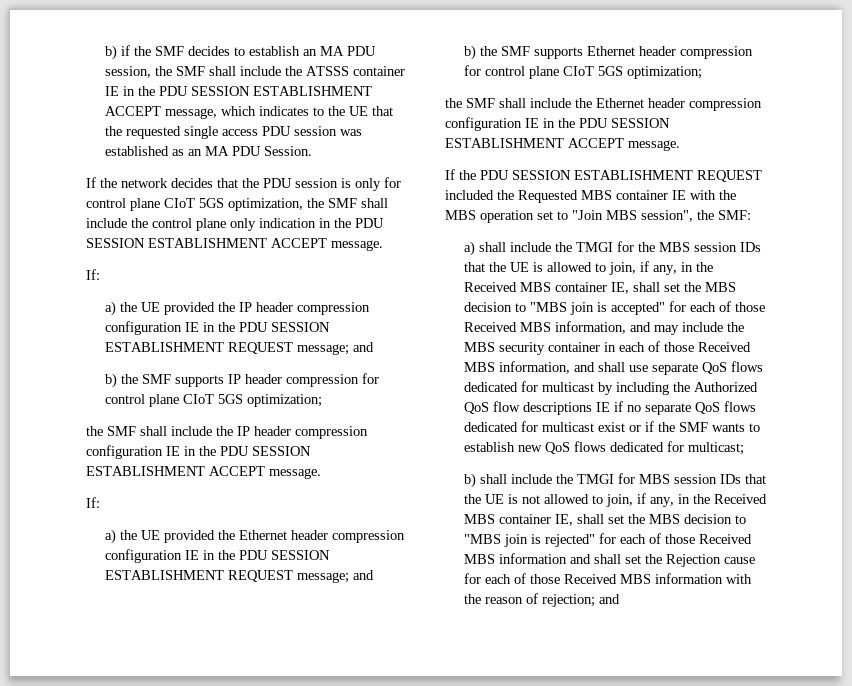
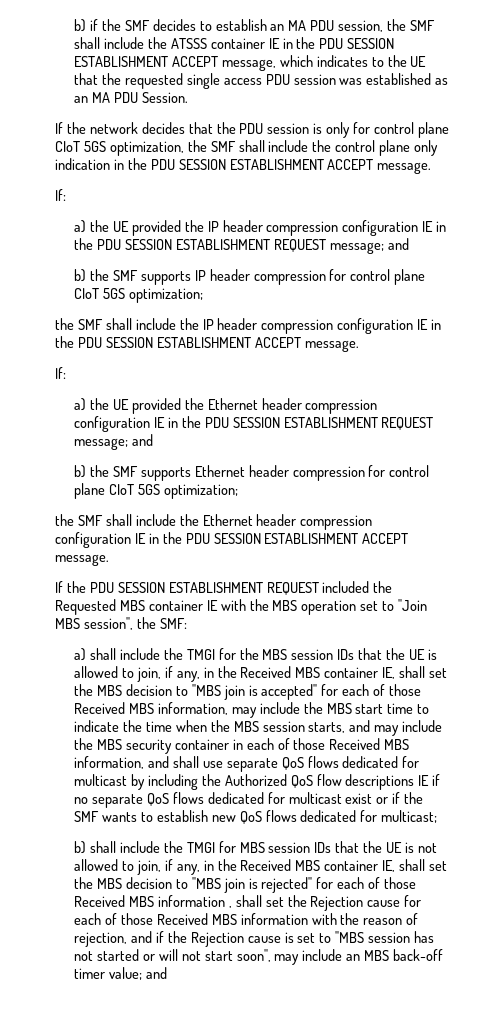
(626, 327) none -> [231,702,430,718] [74,720,346,733] may include the MBS start time to indicate the time when the MBS session starts,
[569,554,591,564] and -> [228,906,232,908] ,
[541,594,595,607] rejection; -> [74,931,435,947] [74,949,444,965] [74,967,143,980] rejection, and if the Rejection cause is set to "MBS session has not started or will not start soon", may include an MBS back-off timer value;

